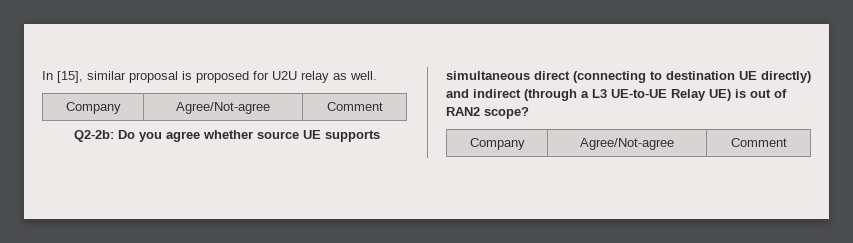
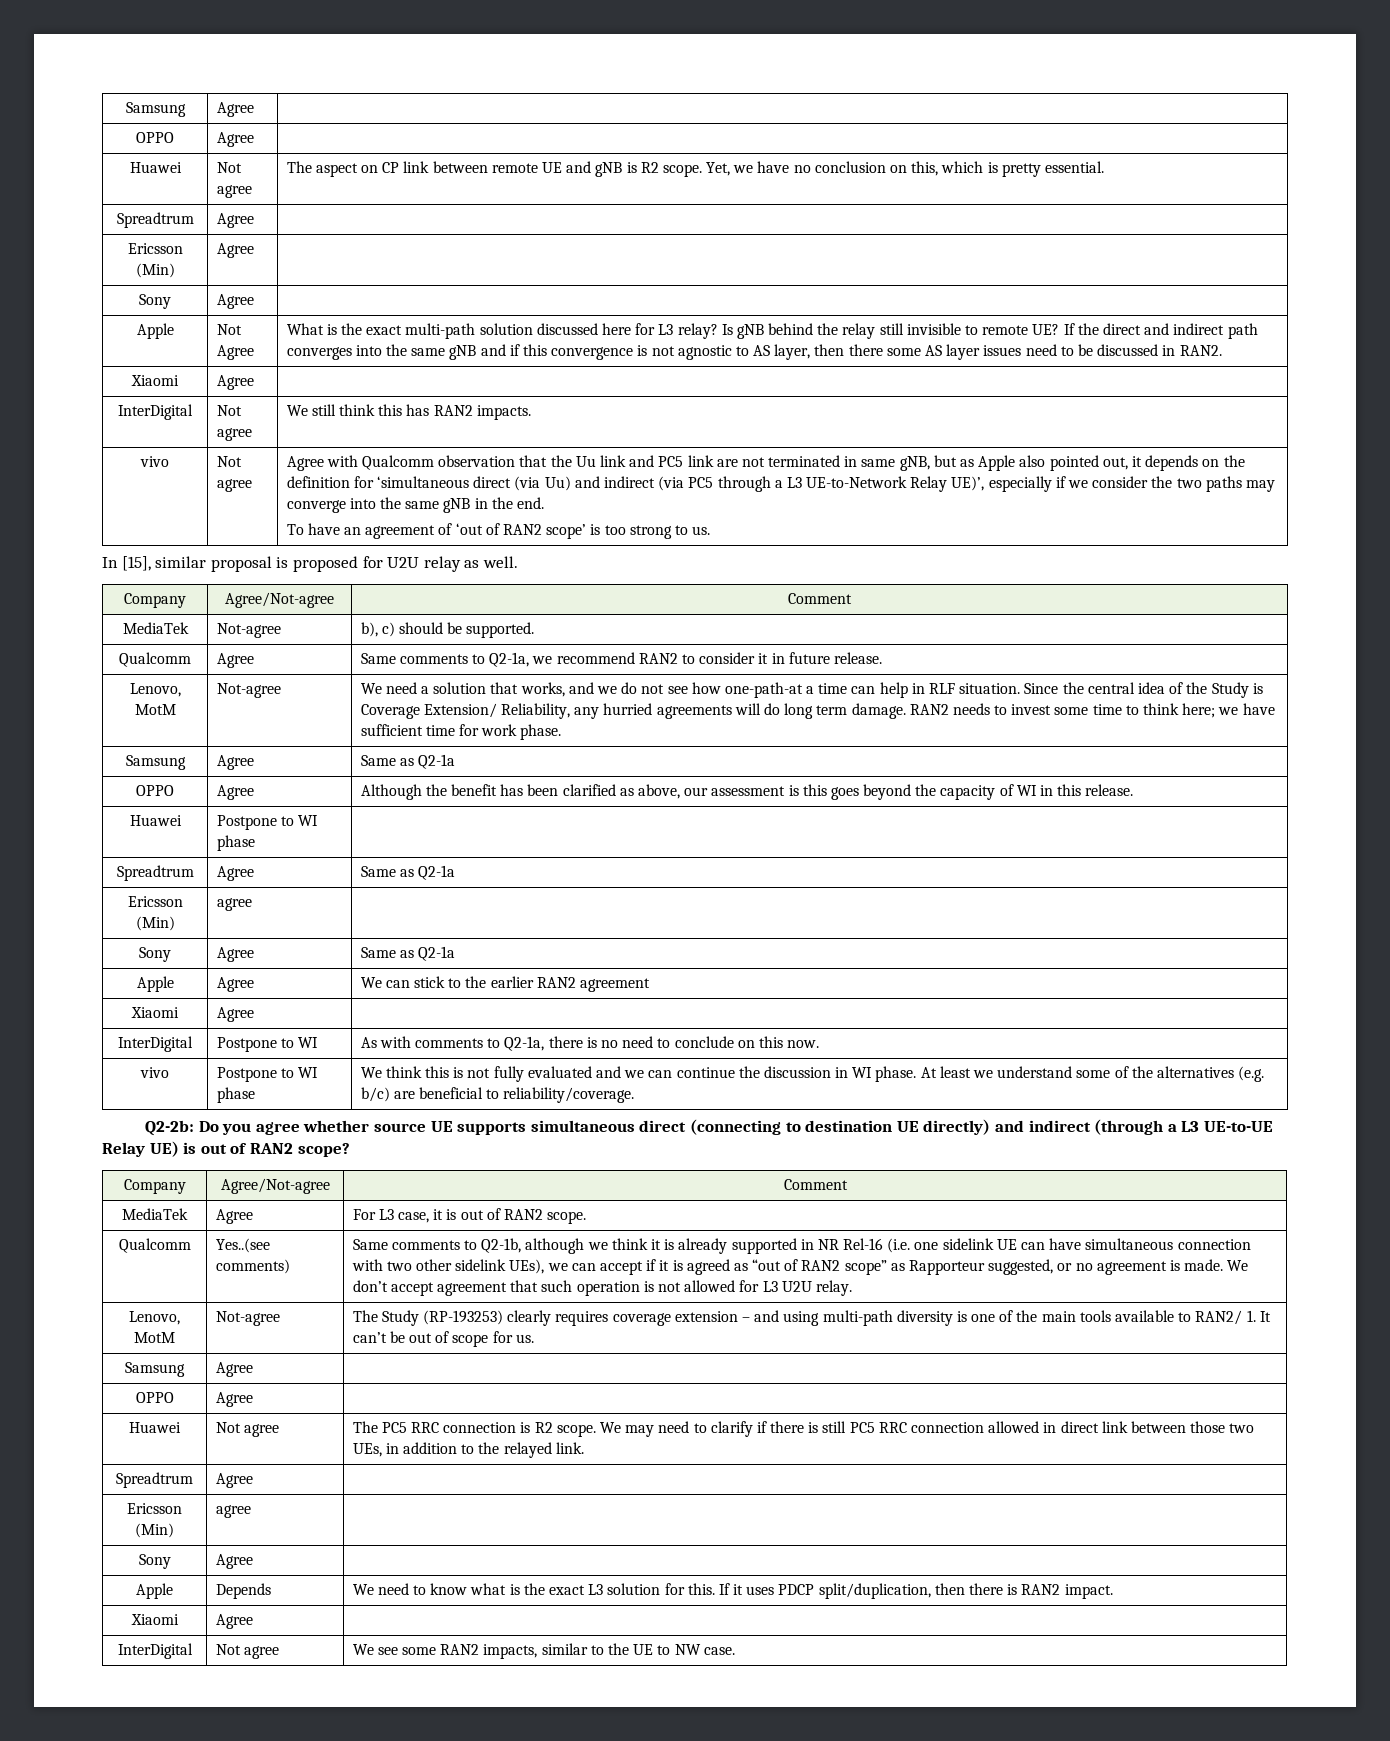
(42, 75) none -> [125,102,186,117] [216,102,254,117] [136,132,174,143] [216,132,254,147] [129,162,182,173] [216,162,242,173] [216,185,252,198] [286,161,1104,177] [116,212,194,228] [216,213,254,228] [127,243,183,254] [135,263,175,278] [216,243,254,258] [139,294,171,309] [216,294,254,309] [136,323,174,339] [216,324,242,335] [216,345,254,360] [286,323,1258,339] [286,344,1222,360] [131,375,179,386] [216,375,254,390] [118,404,193,420] [216,405,242,416] [216,428,252,441] [286,404,531,420] [140,456,169,467] [216,456,242,467] [216,479,252,492] [286,455,1245,471] [286,476,1275,492] [286,497,545,513] [286,523,711,539] Samsung | Agree | // OPPO | Agree | // Huawei | Not agree | The aspect on CP link between remote UE and gNB is R2 scope. Yet, we have no conclusion on this, which is pretty essential. // Spreadtrum | Agree | // Ericsson (Min) | Agree | // Sony | Agree | // Apple | Not Agree | What is the exact multi-path solution discussed here for L3 relay? Is gNB behind the relay still invisible to remote UE? If the direct and indirect path converges into the same gNB and if this convergence is not agnostic to AS layer, then there some AS layer issues need to be discussed in RAN2. // Xiaomi | Agree | // InterDigital | Not agree | We still think this has RAN2 impacts. // vivo | Not agree | Agree with Qualcomm observation that the Uu link and PC5 link are not terminated in same gNB, but as Apple also pointed out, it depends on the definition for ‘simultaneous direct (via Uu) and indirect (via PC5 through a L3 UE-to-Network Relay UE)’, especially if we consider the two paths may converge into the same gNB in the end. // To have an agreement of ‘out of RAN2 scope’ is too strong to us. //
(383, 106) none -> [122,622,189,634] [216,623,281,638] [360,622,535,638] [119,652,191,667] [216,653,254,668] [360,652,882,667] [129,683,181,697] [134,704,176,715] [216,683,281,698] [360,682,1263,698] [360,703,1275,719] [360,724,562,740] [125,755,186,770] [216,755,254,770] [360,754,456,769] [136,785,174,796] [216,785,254,800] [360,784,1134,800] [129,815,182,826] [216,815,319,830] [216,835,255,851] [116,865,194,881] [216,866,254,881] [360,865,456,880] [127,896,183,907] [135,916,175,931] [216,898,252,911] [139,947,171,962] [216,947,254,962] [360,946,456,961] [136,976,174,992] [216,977,254,992] [360,976,651,992] [131,1007,179,1018] [216,1007,254,1022] [118,1036,193,1052] [216,1037,319,1052] [360,1036,820,1051] [140,1067,169,1078] [216,1067,319,1082] [216,1087,255,1103] [360,1066,1265,1082] [360,1087,635,1103] // MediaTek | Not-agree | b), c) should be supported. // Qualcomm | Agree | Same comments to Q2-1a, we recommend RAN2 to consider it in future release. // Lenovo, MotM | Not-agree | We need a solution that works, and we do not see how one-path-at a time can help in RLF situation. Since the central idea of the Study is Coverage Extension/ Reliability, any hurried agreements will do long term damage. RAN2 needs to invest some time to think here; we have sufficient time for work phase. // Samsung | Agree | Same as Q2-1a // OPPO | Agree | Although the benefit has been clarified as above, our assessment is this goes beyond the capacity of WI in this release. // Huawei | Postpone to WI phase | // Spreadtrum | Agree | Same as Q2-1a // Ericsson (Min) | agree | // Sony | Agree | Same as Q2-1a // Apple | Agree | We can stick to the earlier RAN2 agreement // Xiaomi | Agree | // InterDigital | Postpone to WI | As with comments to Q2-1a, there is no need to conclude on this now. // vivo | Postpone to WI phase | We think this is not fully evaluated and we can continue the discussion in WI phase. At least we understand some of the alternatives (e.g. b/c) are beneficial to reliability/coverage.
(787, 142) none -> [122,1208,188,1220] [215,1209,253,1224] [352,1208,587,1224] [118,1238,191,1253] [215,1238,270,1253] [215,1259,290,1274] [352,1238,1251,1254] [351,1259,1249,1275] [352,1280,852,1296] [129,1311,180,1325] [134,1332,175,1343] [215,1311,280,1326] [352,1310,1271,1326] [352,1331,534,1347] [125,1362,185,1377] [215,1362,253,1377] [135,1392,174,1403] [215,1392,253,1407] [129,1422,181,1433] [215,1422,279,1437] [352,1421,1255,1437] [352,1442,584,1458] [116,1472,193,1488] [215,1473,253,1488] [127,1503,182,1514] [135,1523,174,1538] [215,1505,251,1518] [138,1554,171,1569] [215,1554,253,1569] [136,1583,173,1599] [215,1583,271,1599] [352,1583,1113,1599] [130,1614,179,1625] [215,1614,253,1629] [117,1643,193,1659] [215,1644,279,1659] [352,1643,735,1659] // MediaTek | Agree | For L3 case, it is out of RAN2 scope. // Qualcomm | Yes..(see comments) | Same comments to Q2-1b, although we think it is already supported in NR Rel-16 (i.e. one sidelink UE can have simultaneous connection with two other sidelink UEs), we can accept if it is agreed as “out of RAN2 scope” as Rapporteur suggested, or no agreement is made. We don’t accept agreement that such operation is not allowed for L3 U2U relay. // Lenovo, MotM | Not-agree | The Study (RP-193253) clearly requires coverage extension – and using multi-path diversity is one of the main tools available to RAN2/ 1. It can’t be out of scope for us. // Samsung | Agree | // OPPO | Agree | // Huawei | Not agree | The PC5 RRC connection is R2 scope. We may need to clarify if there is still PC5 RRC connection allowed in direct link between those two UEs, in addition to the relayed link. // Spreadtrum | Agree | // Ericsson (Min) | agree | // Sony | Agree | // Apple | Depends | We need to know what is the exact L3 solution for this. If it uses PDCP split/duplication, then there is RAN2 impact. // Xiaomi | Agree | // InterDigital | Not agree | We see some RAN2 impacts, similar to the UE to NW case.

